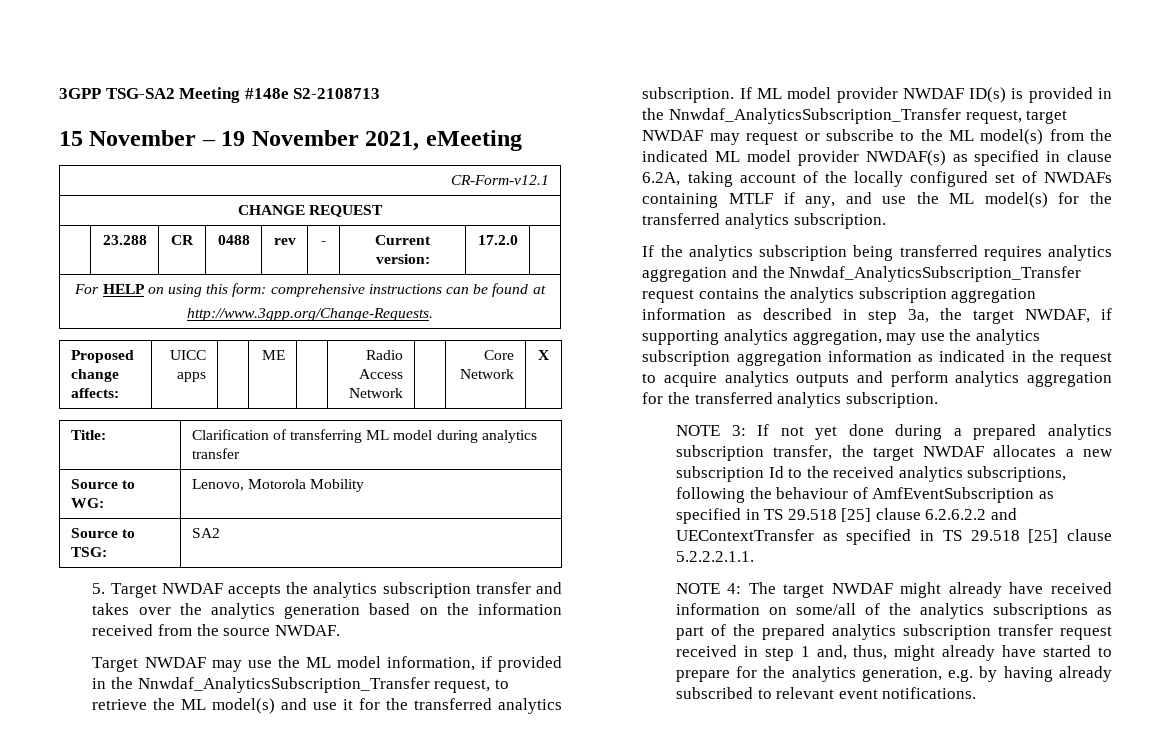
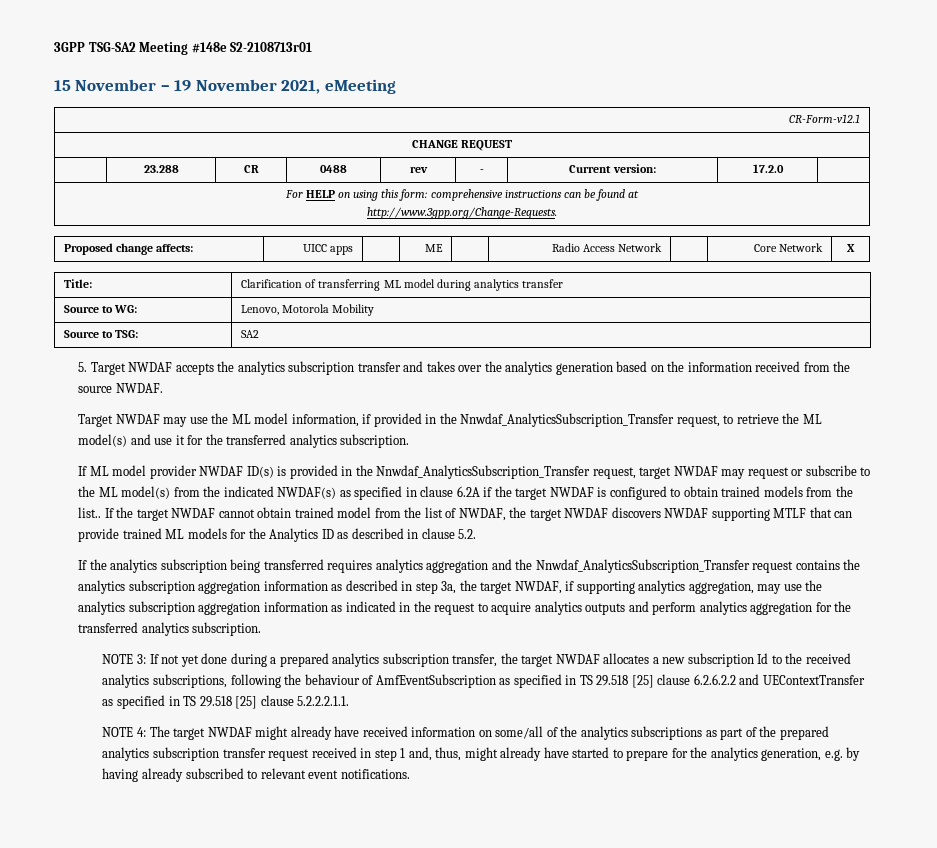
[293,88,381,99] S2-2108713 -> [230,42,313,52] S2-2108713r01
(735, 95) none -> (410, 441) //
[715,150,859,166] ML model provider -> (274, 491) none
[642,171,1112,187] [642,192,1112,208] [642,213,886,229] 6.2A, taking account of the locally configured set of NWDAFs containing MTLF if any, and use the ML model(s) for the transferred analytics subscription. -> [456,486,853,500] [78,507,853,521] [78,528,477,542] 6.2A if the target NWDAF is configured to obtain trained models from the list.. If the target NWDAF cannot obtain trained model from the list of NWDAF, the target NWDAF discovers NWDAF supporting MTLF that can provide trained ML models for the Analytics ID as described in clause 5.2.

